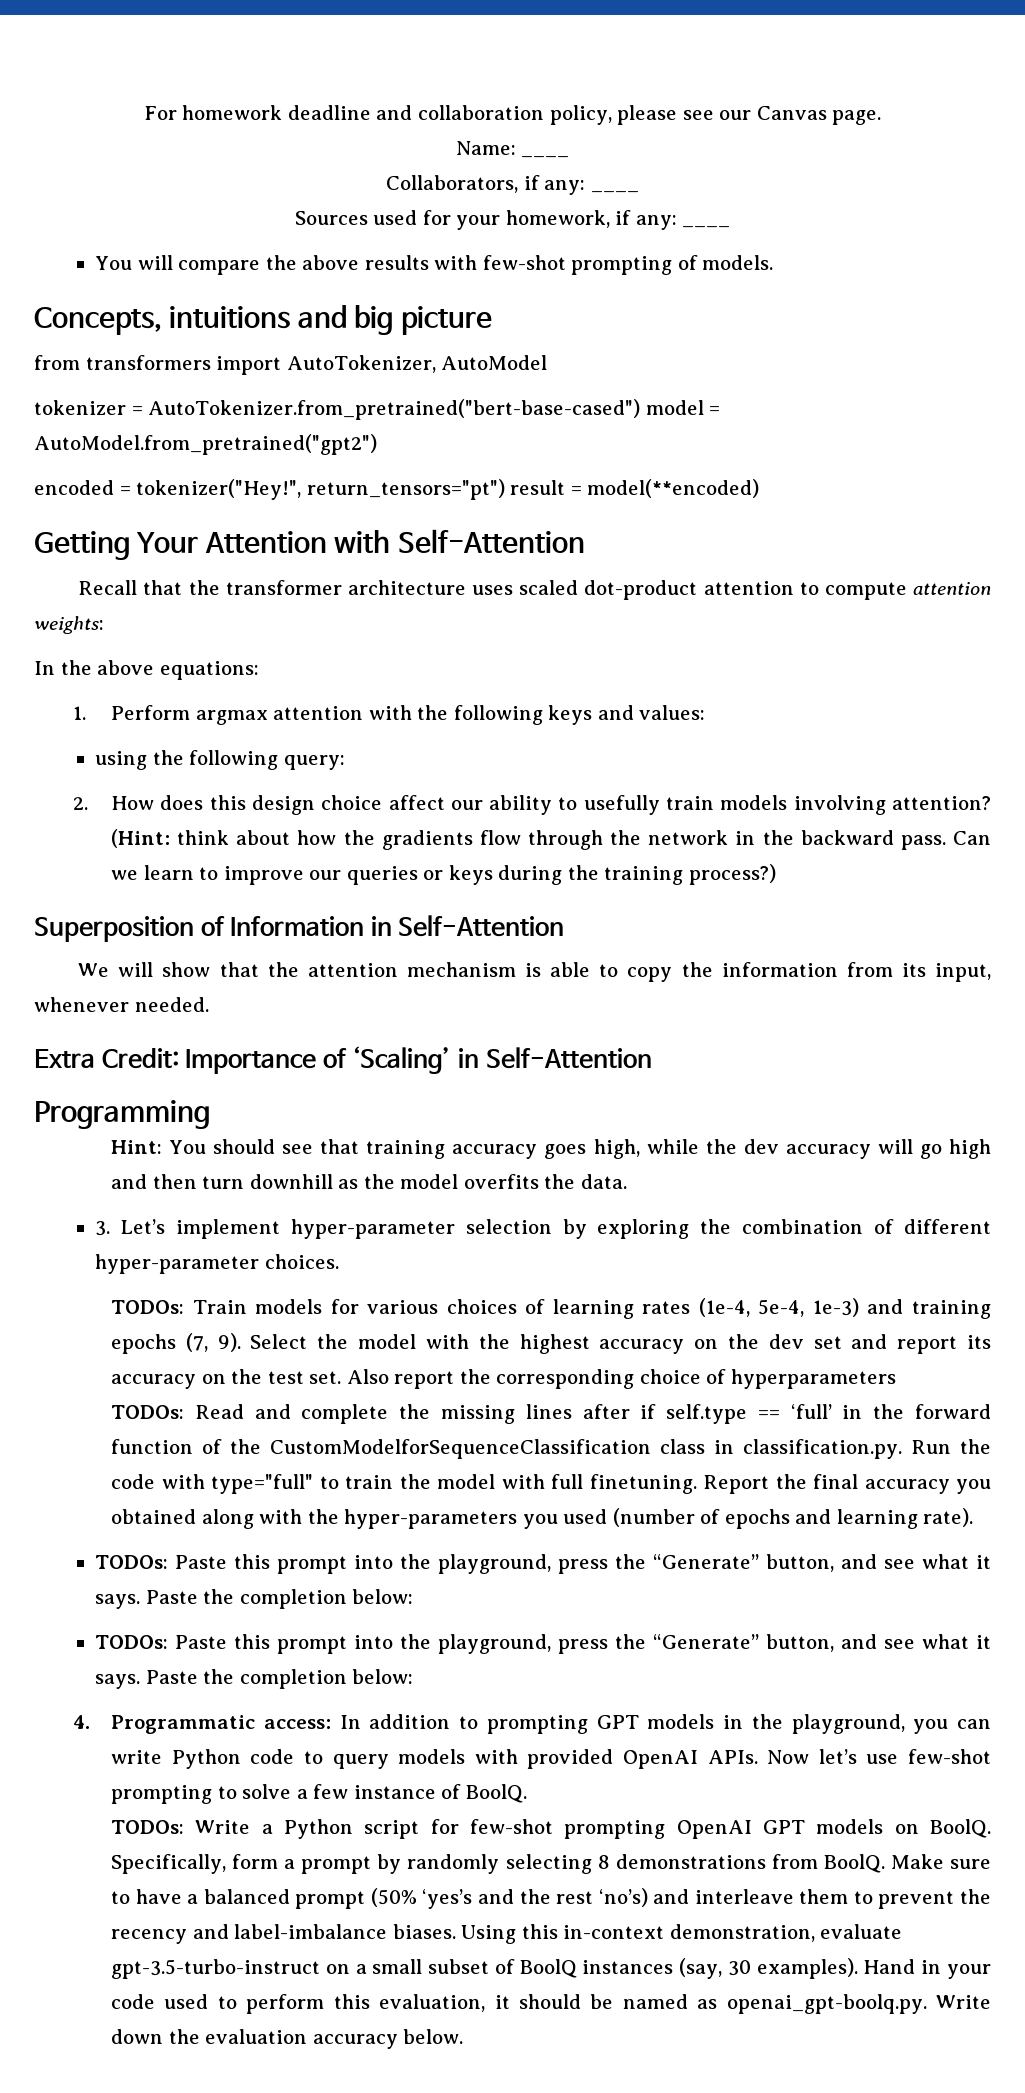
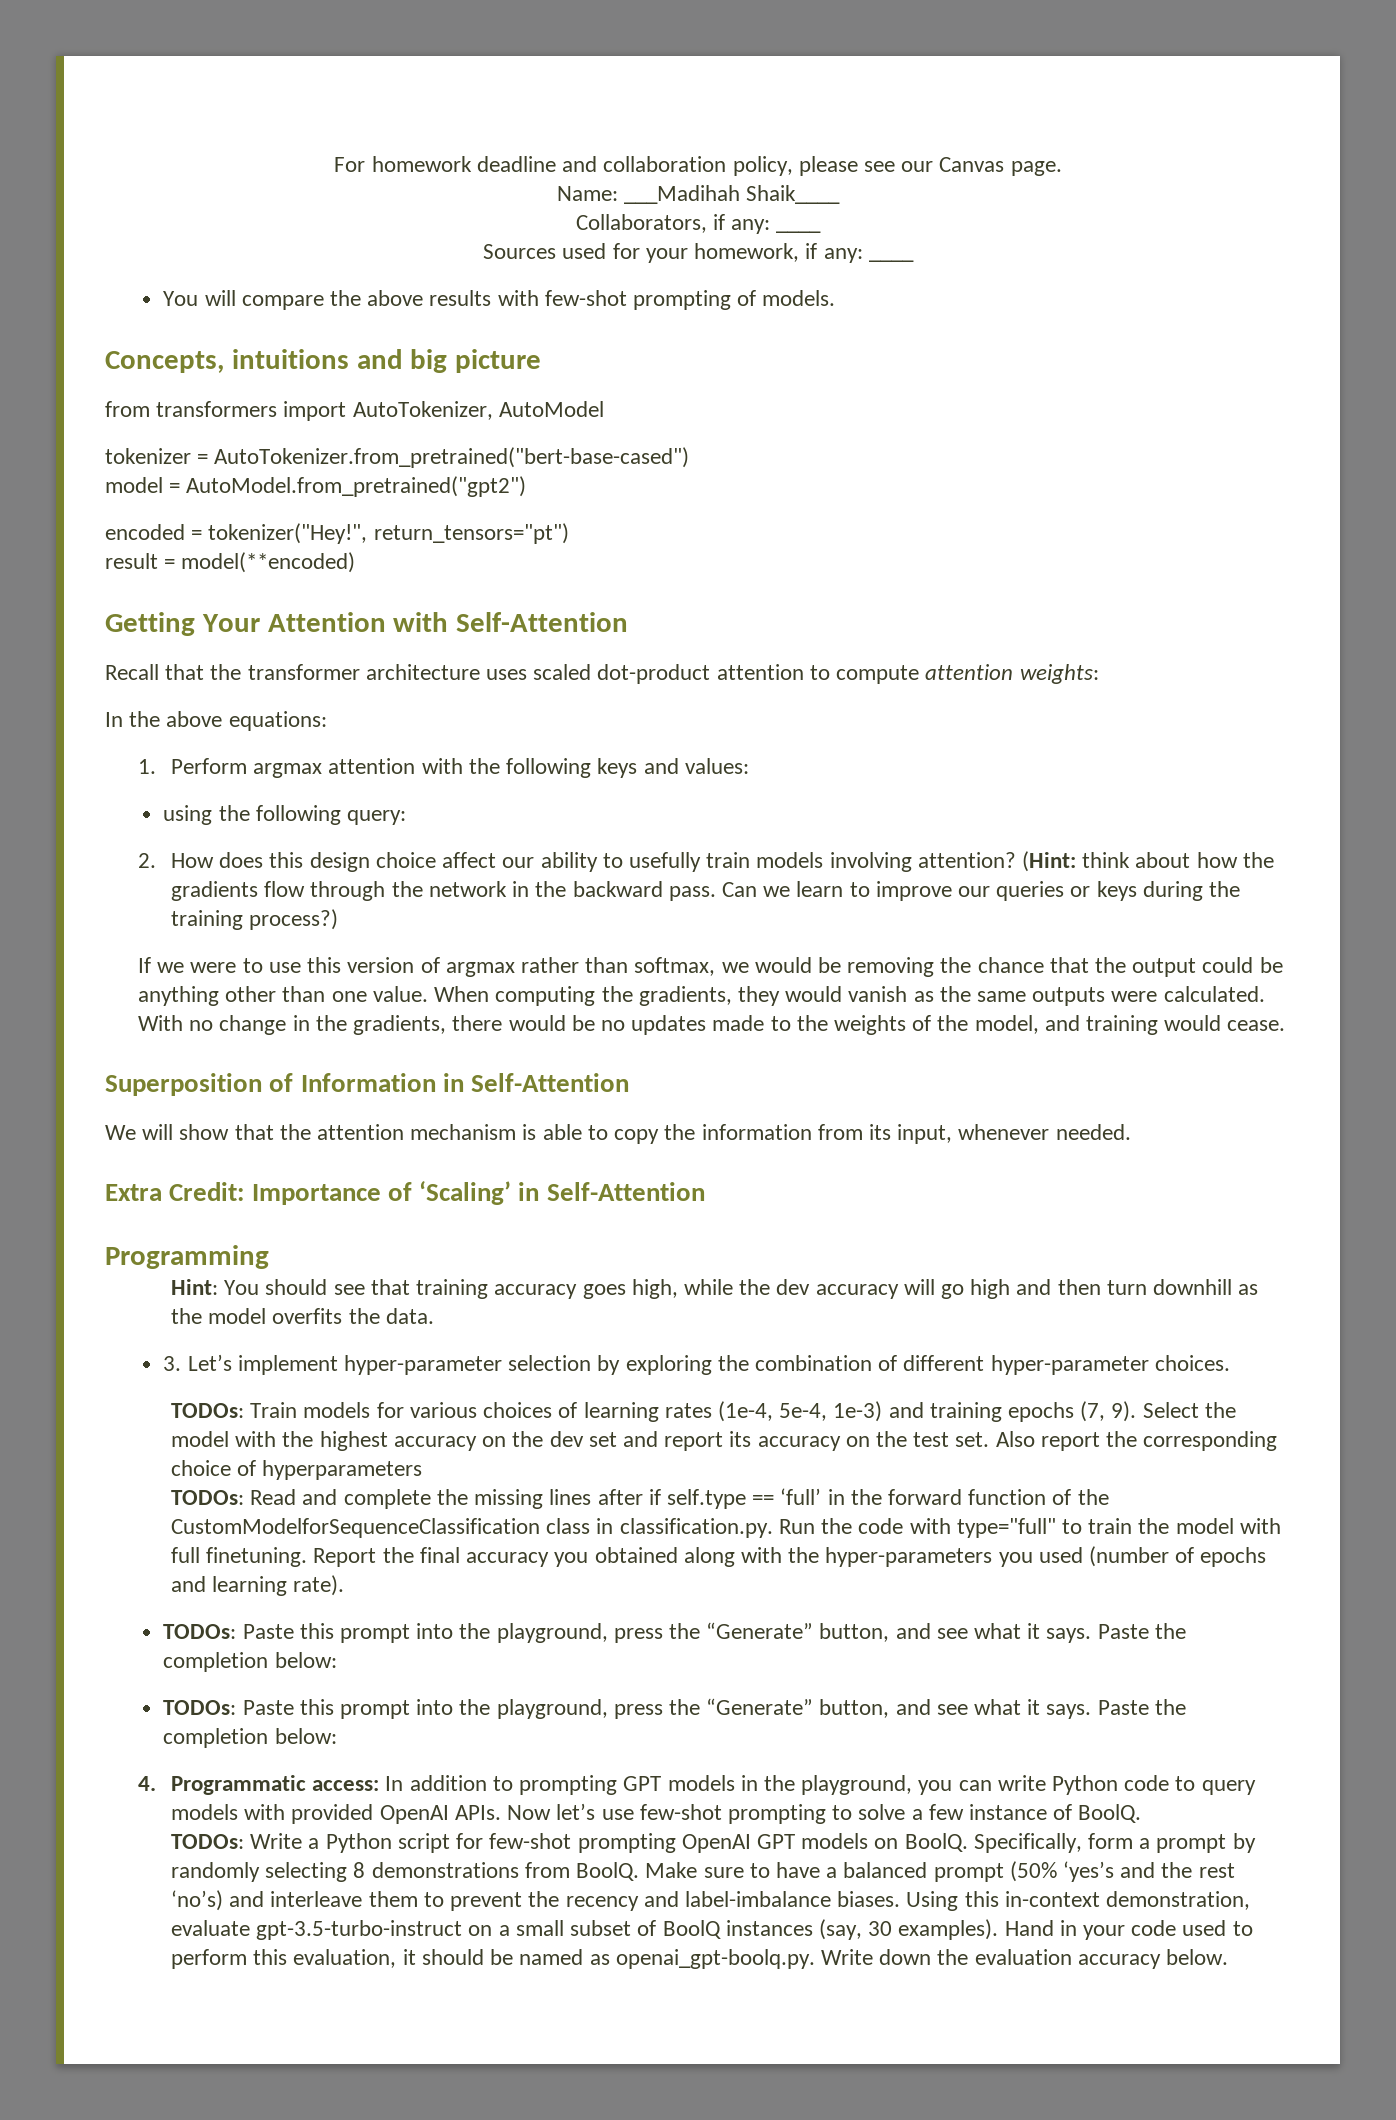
[521,155,570,158] ____ -> [624,185,841,204] ___Madihah Shaik____
(641, 409) none -> (690, 457) //
(505, 489) none -> (569, 533) //
(776, 874) none -> [138,957,1283,977] [138,986,1265,1006] [138,1015,1286,1035] // If we were to use this version of argmax rather than softmax, we would be removing the chance that the output could be anything other than one value. When computing the gradients, they would vanish as the same outputs were calculated. With no change in the gradients, there would be no updates made to the weights of the model, and training would cease.

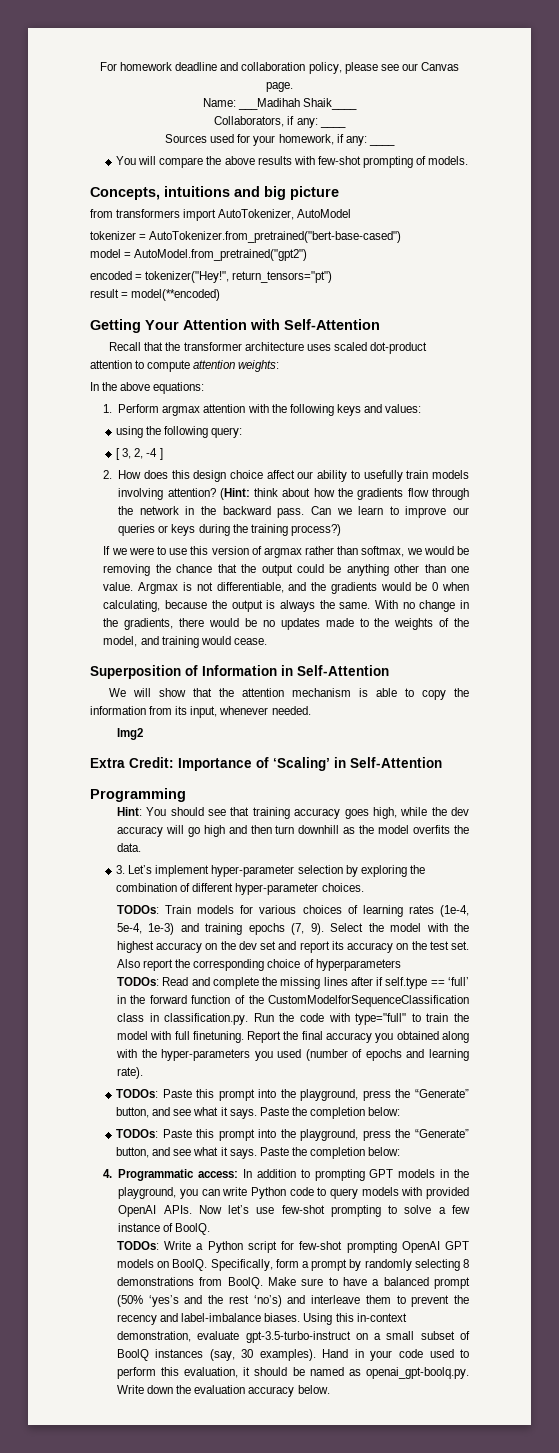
(406, 817) none -> [116,448,163,460] // [ 3, 2, -4 ]
[434,986,1265,1006] When computing the gradients, they would vanish as the same outputs were calculated. -> [138,582,469,594] [103,600,371,612] Argmax is not differentiable, and the gradients would be 0 when calculating, because the output is always the same.
(1131, 1132) none -> [116,728,143,740] // Img2

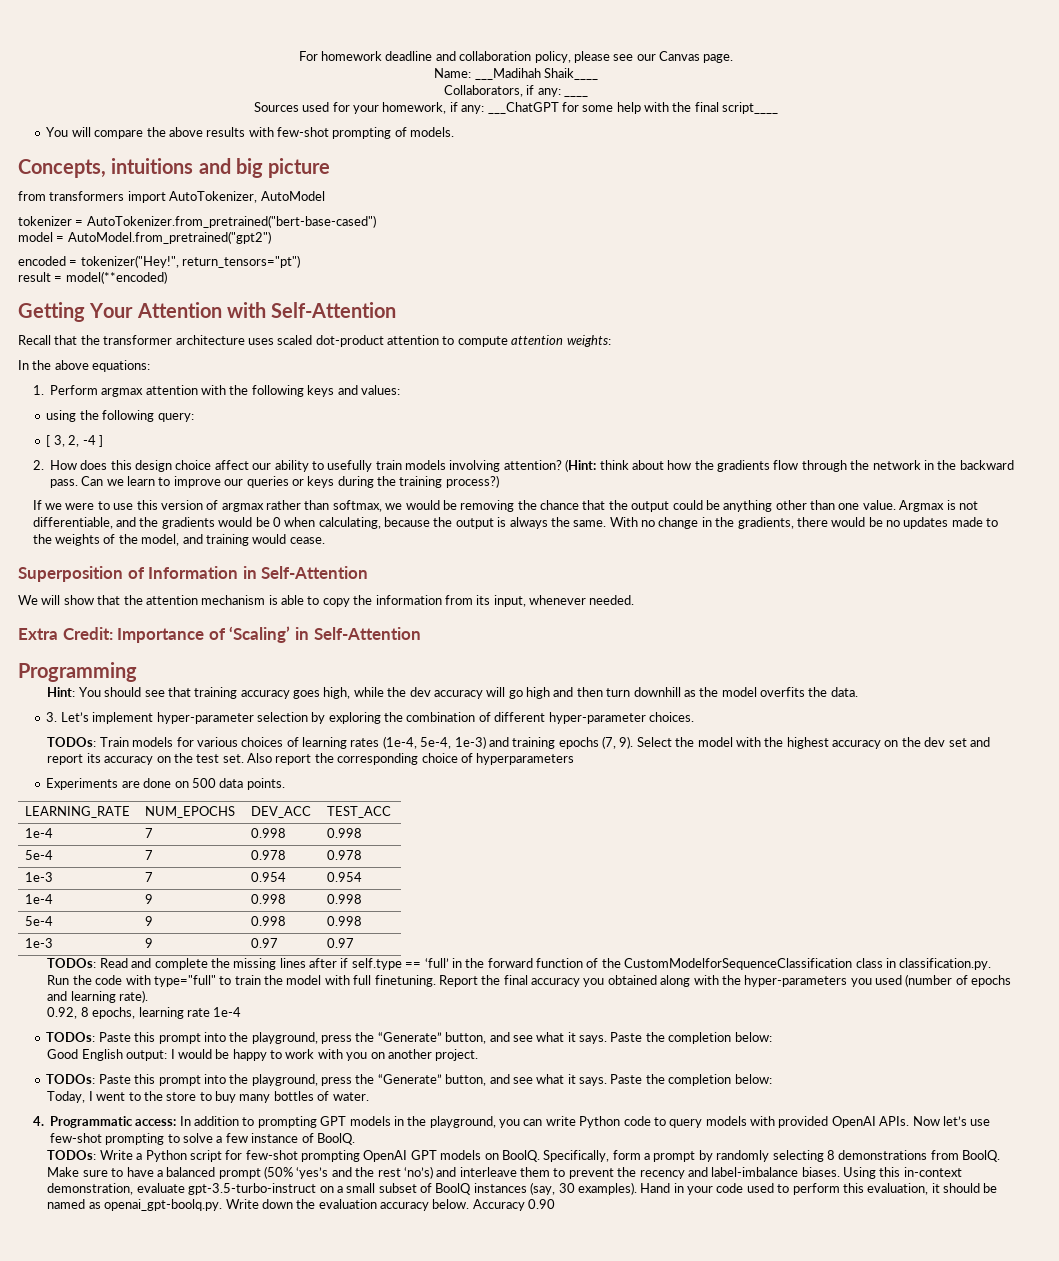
[368,143,395,146] ____ -> [487,102,779,114] ___ChatGPT for some help with the final script____
[116,728,143,740] // Img2 -> (635, 600) none
(401, 965) none -> [46,778,285,790] [25,806,131,818] [145,806,236,818] [251,806,312,818] [327,806,392,818] [25,828,54,838] [145,828,154,838] [251,828,287,838] [327,828,363,838] [25,850,54,860] [145,850,154,860] [251,850,287,860] [327,850,363,860] [25,872,54,882] [145,872,154,882] [251,872,287,882] [327,872,363,882] [25,894,54,904] [145,894,154,904] [251,894,287,904] [327,894,363,904] [25,916,54,926] [145,916,154,926] [251,916,287,926] [327,916,363,926] [25,938,54,948] [145,938,154,948] [251,938,279,948] [327,938,355,948] // Experiments are done on 500 data points. // LEARNING_RATE | NUM_EPOCHS | DEV_ACC | TEST_ACC // 1e-4 | 7 | 0.998 | 0.998 // 5e-4 | 7 | 0.978 | 0.978 // 1e-3 | 7 | 0.954 | 0.954 // 1e-4 | 9 | 0.998 | 0.998 // 5e-4 | 9 | 0.998 | 0.998 // 1e-3 | 9 | 0.97 | 0.97
(143, 1073) none -> [47,1007,242,1019] // 0.92, 8 epochs, learning rate 1e-4
(401, 1111) none -> [47,1049,479,1061] // Good English output: I would be happy to work with you on another project.
(401, 1151) none -> [47,1091,369,1103] // Today, I went to the store to buy many bottles of water.
(330, 1389) none -> [472,1199,556,1211] Accuracy 0.90

